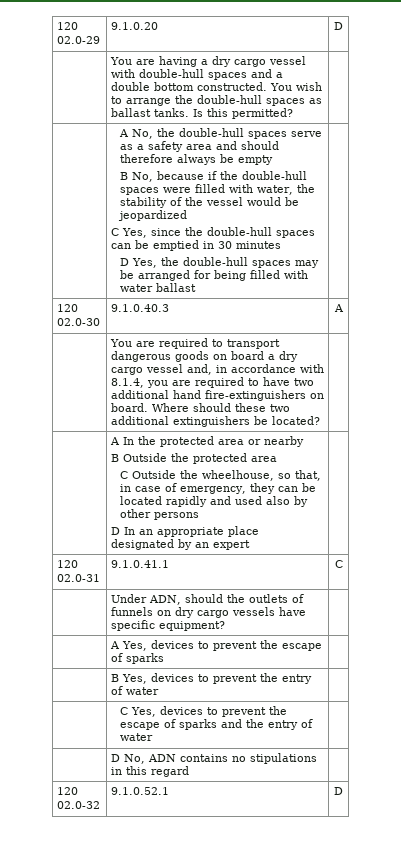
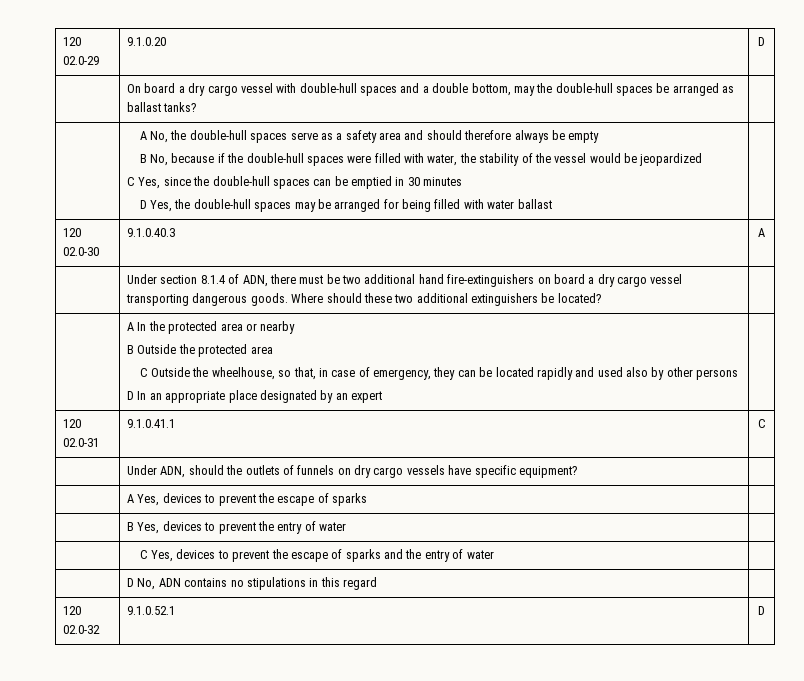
[109,56,197,67] You are having -> [127,83,176,93] On board
[153,82,322,91] [110,95,322,106] [110,108,293,119] bottom constructed. You wish to arrange the double-hull spaces as ballast tanks. Is this permitted? -> [471,83,735,96] [127,102,197,112] bottom, may the double-hull spaces be arranged as ballast tanks?
[109,338,280,349] [110,351,209,362] You are required to transport dangerous goods -> [127,274,535,287] Under section 8.1.4 of ADN, there must be two additional hand fire-extinguishers
[186,364,324,375] [110,377,314,388] [110,390,324,401] [110,403,148,412] and, in accordance with 8.1.4, you are required to have two additional hand fire-extinguishers on board. -> [126,293,288,306] transporting dangerous goods.

